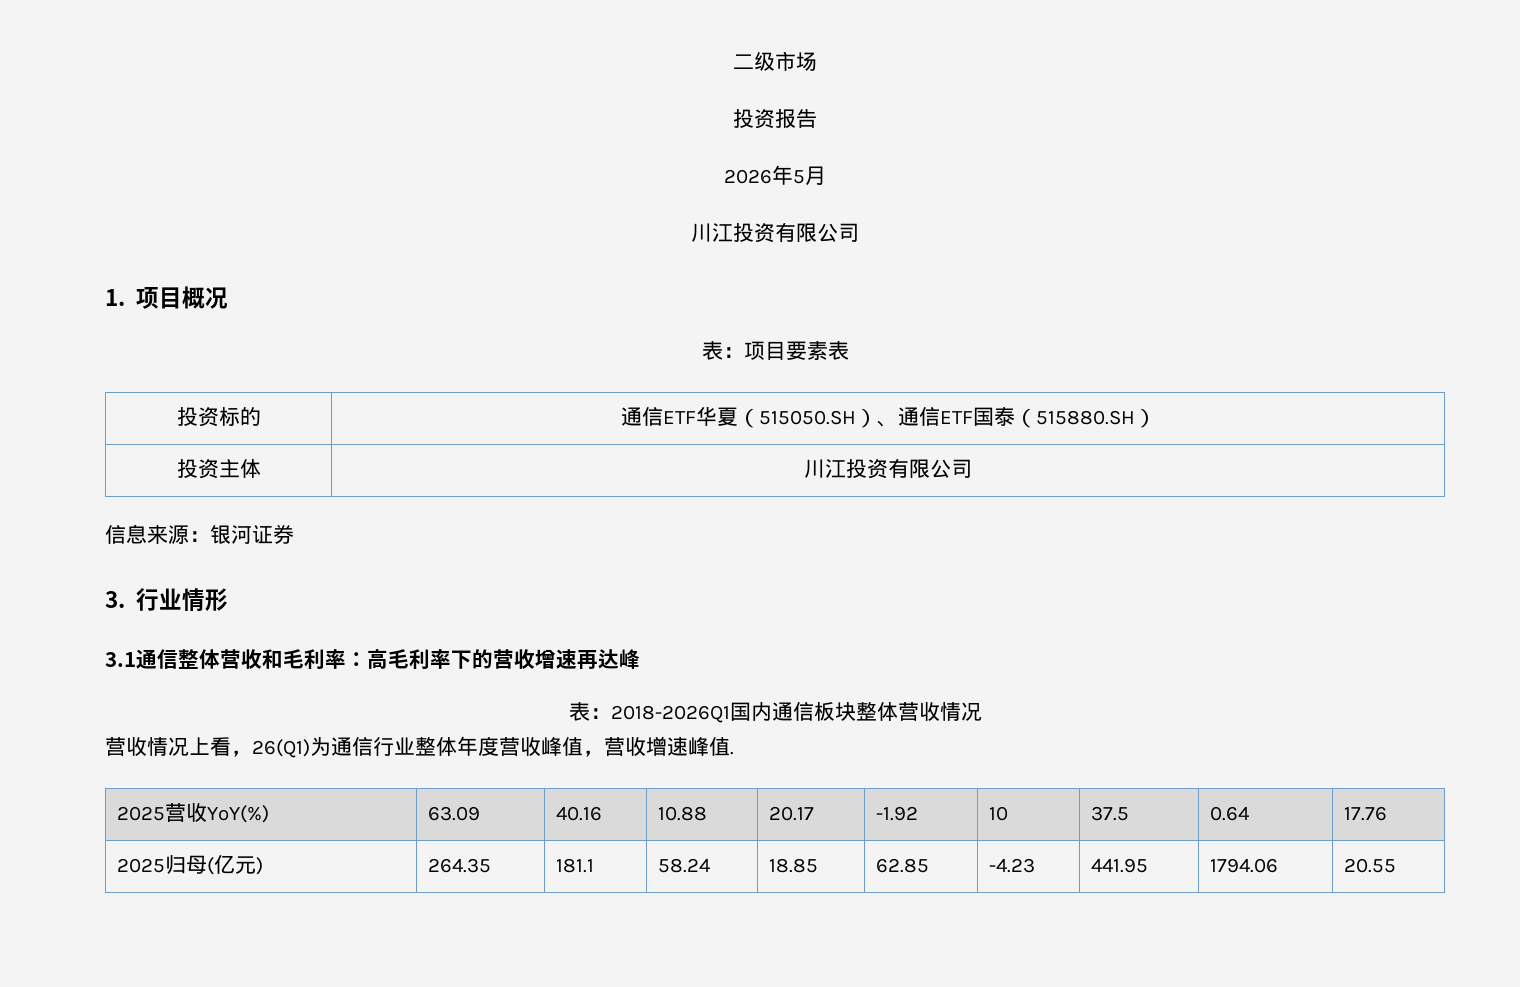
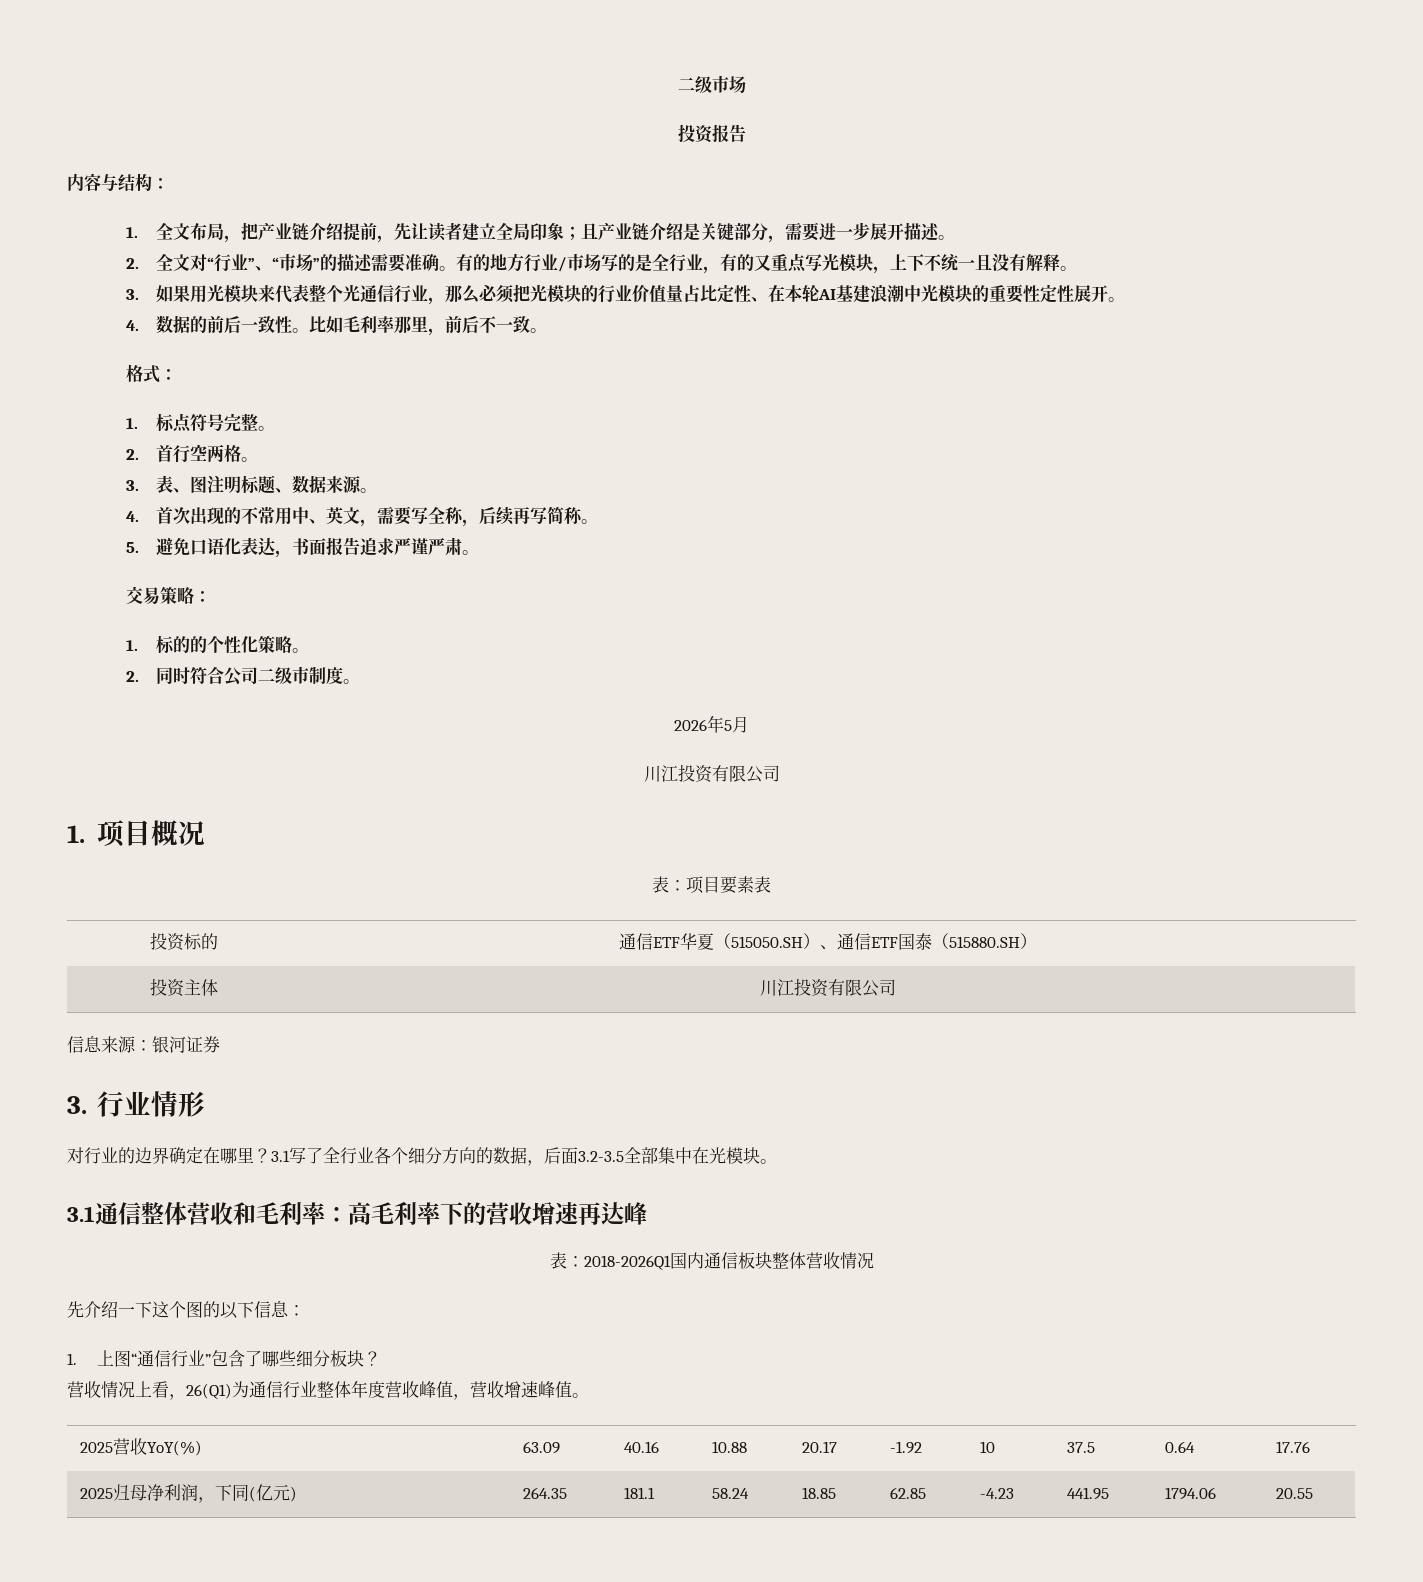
(817, 118) none -> [67,173,169,192] [126,222,956,243] [126,253,1078,274] [126,284,1126,305] [126,315,548,336] [126,364,178,383] [126,413,276,433] [126,444,259,463] [126,475,378,494] [126,506,599,527] [126,537,480,558] [126,586,212,605] [126,635,310,654] [126,666,361,686] // 内容与结构： // 1.全文布局，把产业链介绍提前，先让读者建立全局印象；且产业链介绍是关键部分，需要进一步展开描述。 // 2.全文对“行业”、“市场”的描述需要准确。有的地方行业/市场写的是全行业，有的又重点写光模块，上下不统一且没有解释。 // 3.如果用光模块来代表整个光通信行业，那么必须把光模块的行业价值量占比定性、在本轮AI基建浪潮中光模块的重要性定性展开。 // 4.数据的前后一致性。比如毛利率那里，前后不一致。 // 格式： // 1.标点符号完整。 // 2.首行空两格。 // 3.表、图注明标题、数据来源。 // 4.首次出现的不常用中、英文，需要写全称，后续再写简称。 // 5.避免口语化表达，书面报告追求严谨严肃。 // 交易策略： // 1.标的的个性化策略。 // 2.同时符合公司二级市制度。
(229, 599) none -> [67,1147,777,1166] // 对行业的边界确定在哪里？3.1写了全行业各个细分方向的数据，后面3.2-3.5全部集中在光模块。
(982, 711) none -> [67,1301,305,1319] [67,1350,381,1367] // 先介绍一下这个图的以下信息： // 1.上图“通信行业”包含了哪些细分板块？
[730,751,734,755] . -> [572,1393,589,1398] 。
(207, 864) none -> [146,1484,249,1503] 净利润，下同

